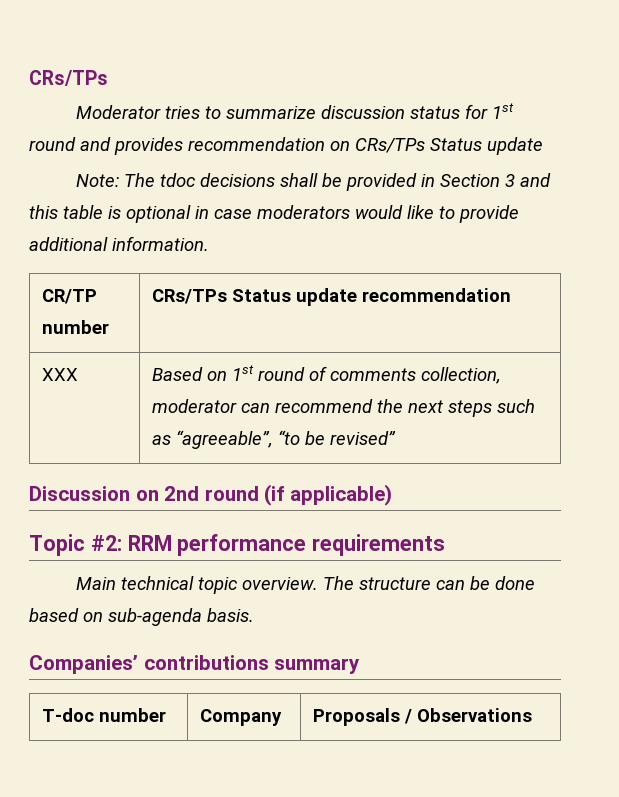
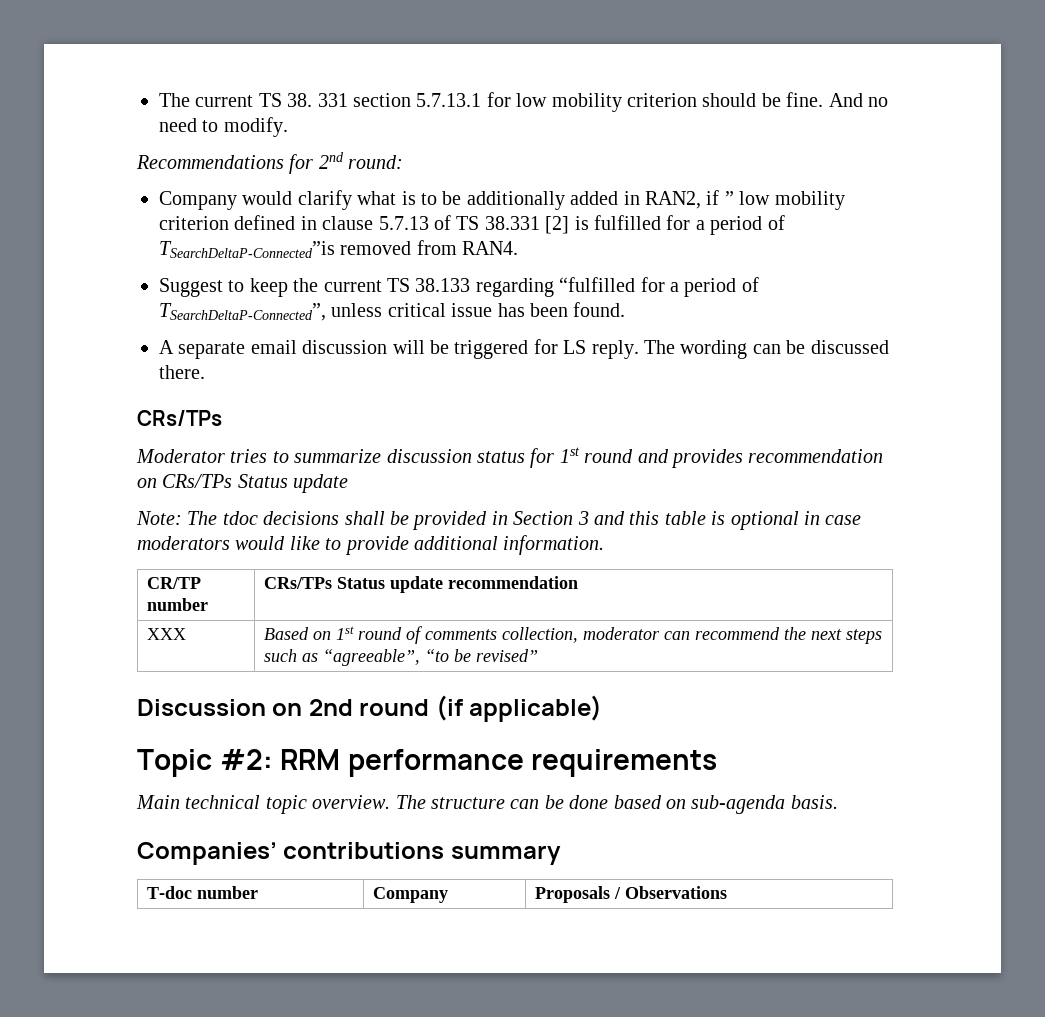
(29, 78) none -> [159,92,888,112] [159,117,288,137] [136,152,404,174] [159,190,845,210] [159,215,785,235] [159,240,519,258] [159,277,759,297] [159,302,626,321] [159,339,889,359] [159,365,205,379] The current TS 38. 331 section 5.7.13.1 for low mobility criterion should be fine. And no need to modify. // Recommendations for 2nd round: // Company would clarify what is to be additionally added in RAN2, if ” low mobility criterion defined in clause 5.7.13 of TS 38.331 [2] is fulfilled for a period of TSearchDeltaP-Connected”is removed from RAN4. // Suggest to keep the current TS 38.133 regarding “fulfilled for a period of TSearchDeltaP-Connected”, unless critical issue has been found. // A separate email discussion will be triggered for LS reply. The wording can be discussed there. //

